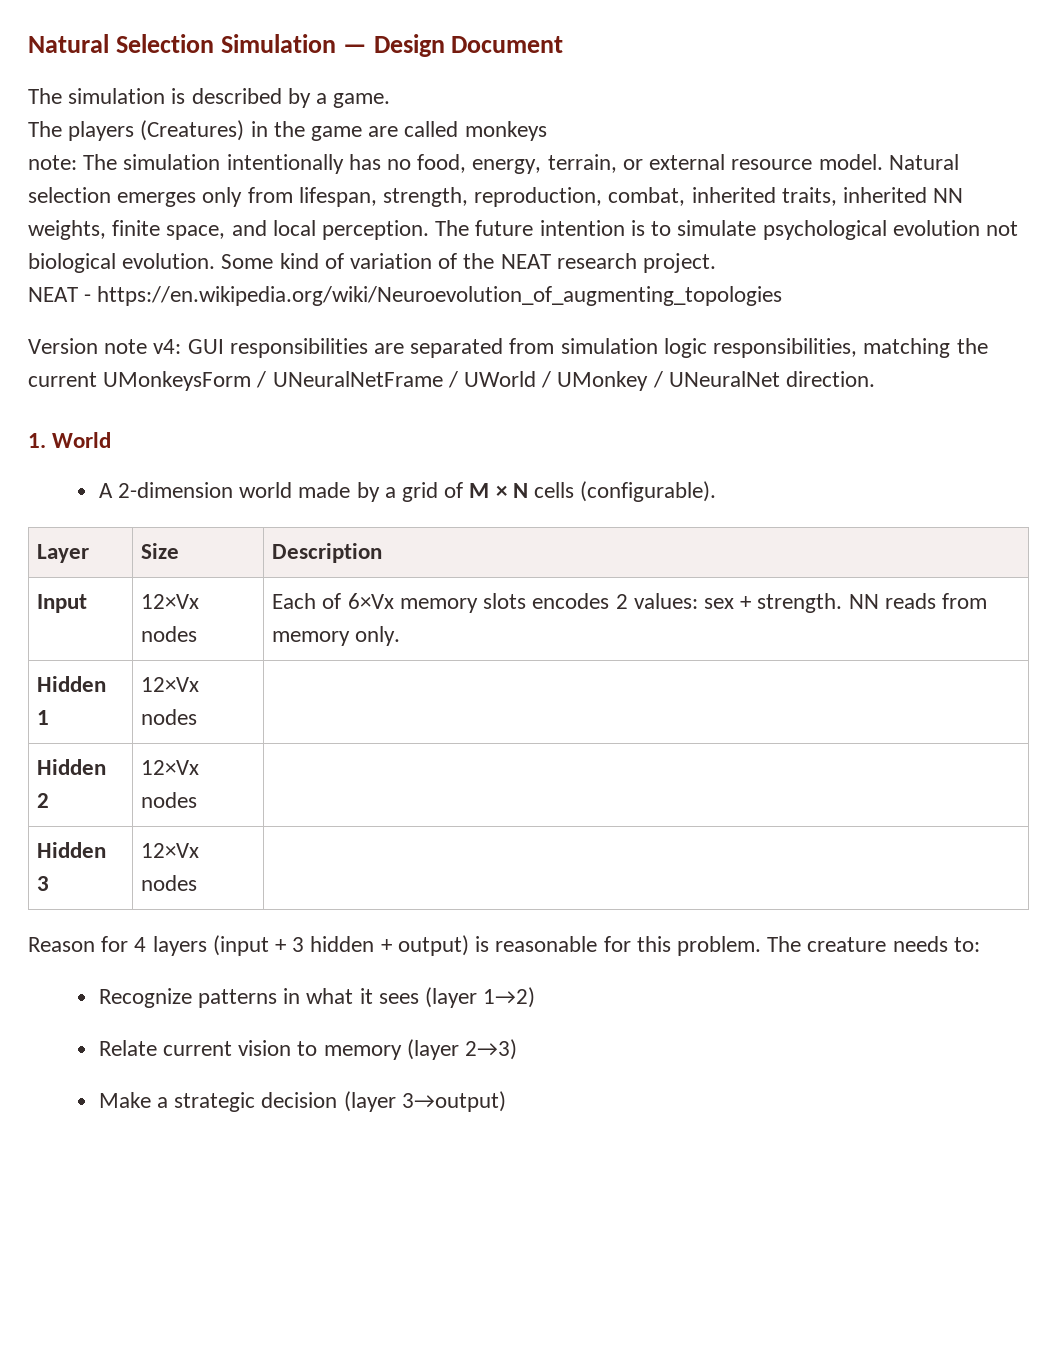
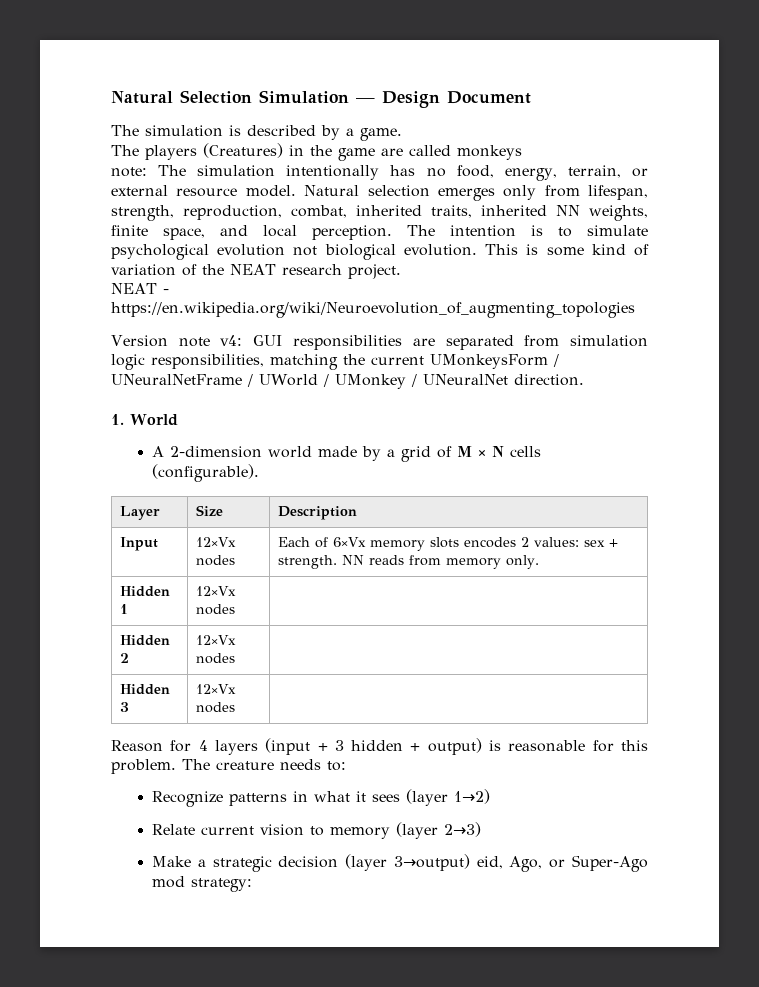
[475,220,534,236] future -> (435, 230) none
[221,254,274,269] Some -> [485,244,584,256] This is some
(506, 1101) none -> [476,855,648,872] [152,876,253,892] eid, Ago, or Super-Ago mod strategy:

